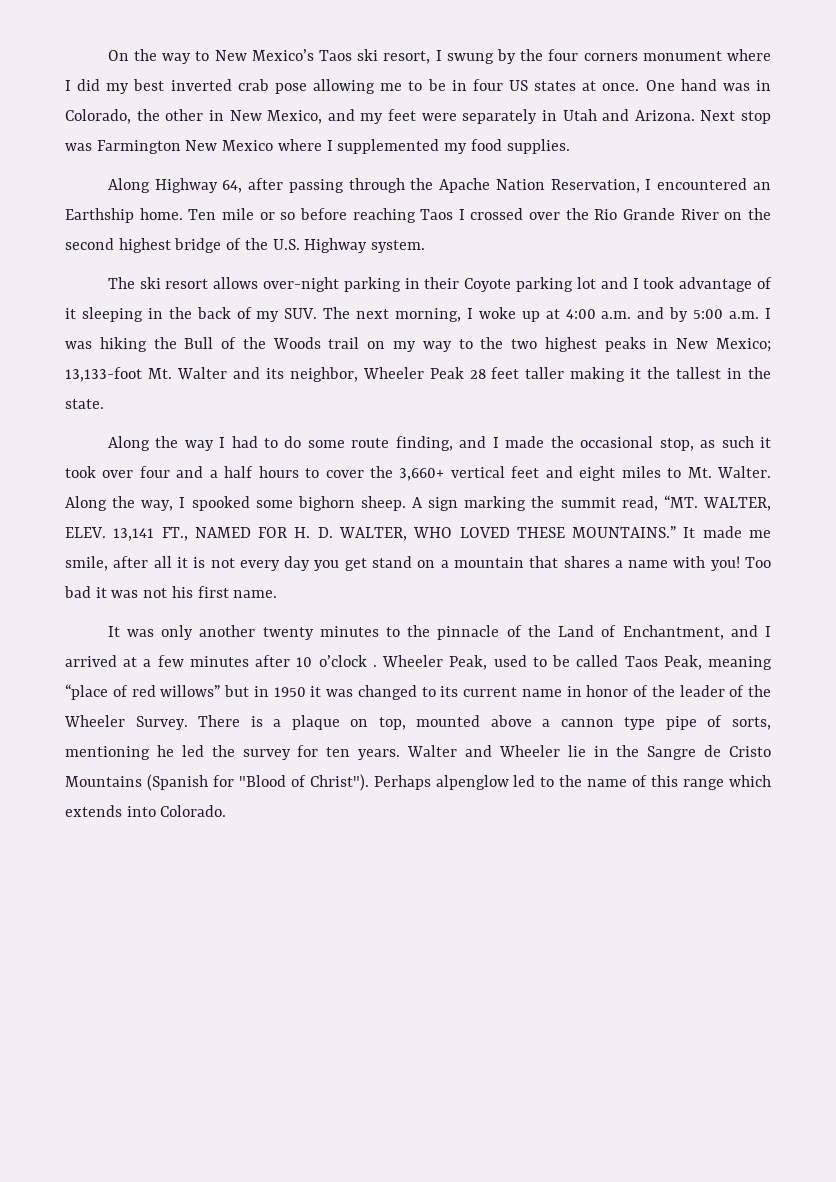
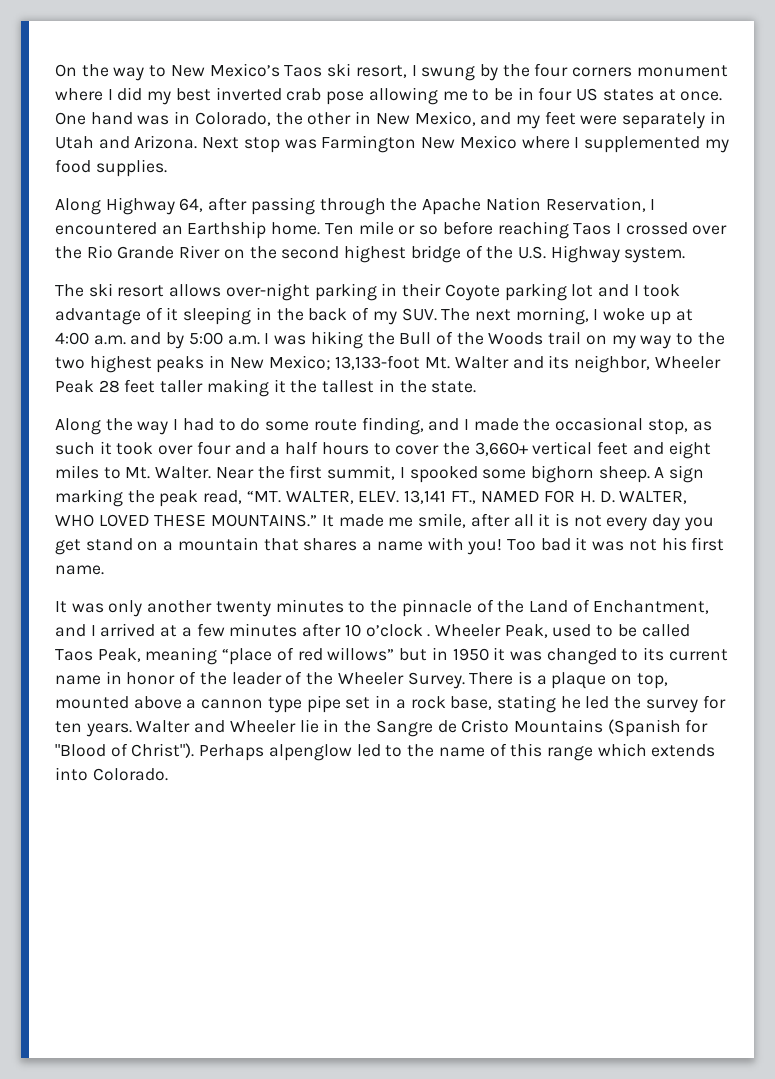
[65,496,174,511] Along the way, -> [215,465,396,480] Near the first summit,
[560,497,616,508] summit -> [159,490,199,507] peak
[707,715,771,730] [65,746,150,760] of sorts, mentioning -> [345,695,556,713] set in a rock base, stating

